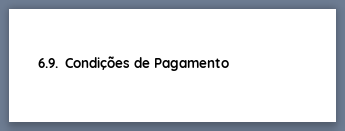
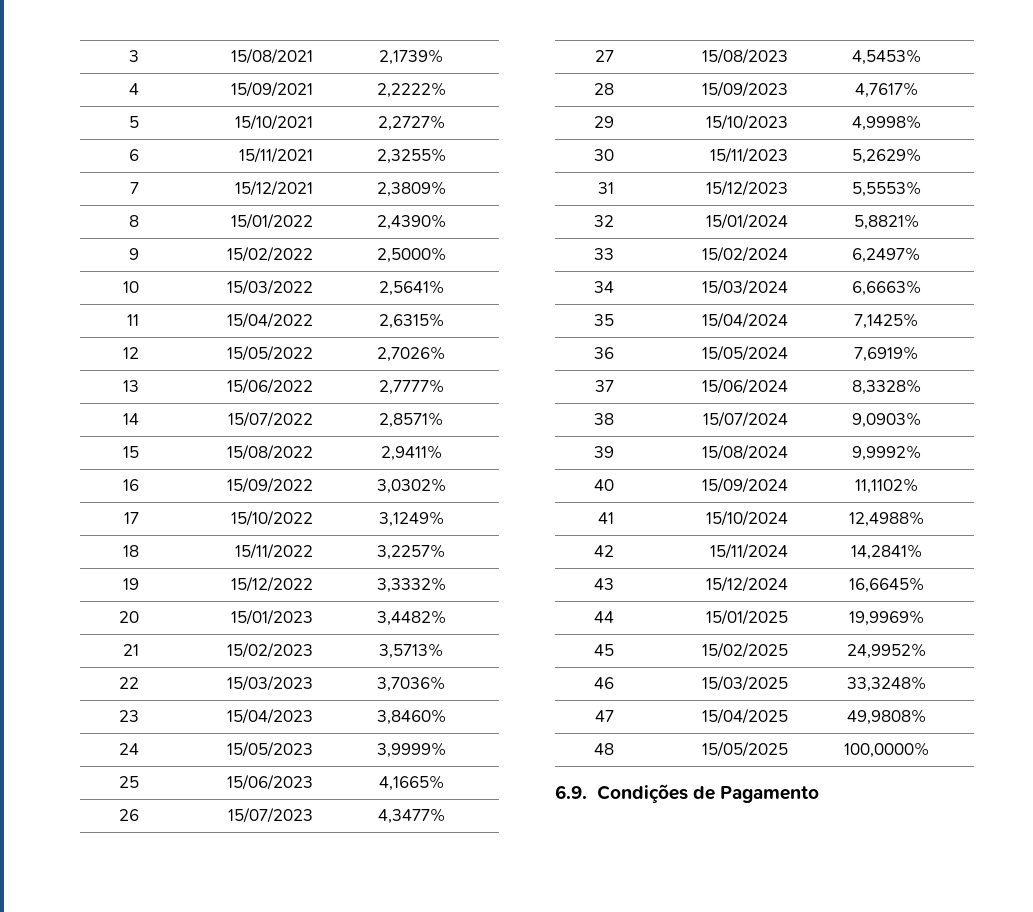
(38, 63) none -> [128,50,139,62] [230,48,313,64] [379,49,444,65] [128,83,139,95] [230,81,313,97] [376,82,447,98] [128,116,139,128] [234,114,313,130] [377,115,446,131] [128,149,139,161] [238,147,313,163] [376,148,447,164] [129,182,139,194] [234,180,313,196] [376,181,447,197] [128,215,139,227] [230,213,313,229] [376,214,447,230] [128,248,139,260] [226,246,313,262] [376,247,447,263] [122,281,139,293] [226,279,313,295] [378,280,445,296] [126,314,139,326] [226,312,313,328] [378,313,445,329] [122,347,139,359] [226,345,313,361] [377,346,446,362] [122,380,139,392] [226,378,313,394] [378,379,445,395] [122,413,139,425] [227,411,313,427] [379,412,444,428] [122,446,139,458] [226,444,313,460] [380,445,443,461] [122,479,139,491] [226,477,313,493] [376,478,447,494] [123,512,139,524] [230,510,313,526] [378,511,445,527] [122,545,139,557] [234,543,313,559] [377,544,446,560] [122,578,139,590] [230,576,313,592] [376,577,447,593] [118,611,139,623] [230,609,313,625] [376,610,447,626] [122,644,139,656] [226,642,313,658] [379,643,444,659] [118,677,139,689] [226,675,313,691] [377,676,446,692] [118,710,139,722] [226,708,313,724] [376,709,447,725] [118,743,139,755] [226,741,313,757] [376,742,447,758] [118,776,139,788] [226,774,313,790] [378,775,445,791] [118,809,139,821] [227,807,313,823] [377,808,446,824] [594,50,614,62] [701,48,788,64] [851,49,922,65] [593,83,614,95] [701,81,788,97] [854,82,919,98] [593,116,614,128] [705,114,788,130] [851,115,922,131] [593,149,614,161] [709,147,788,163] [851,148,922,164] [597,182,614,194] [705,180,788,196] [851,181,922,197] [593,215,614,227] [705,213,788,229] [853,214,920,230] [593,248,614,260] [701,246,788,262] [852,247,921,263] [593,281,614,293] [701,279,788,295] [851,280,922,296] [593,314,614,326] [701,312,788,328] [854,313,919,329] [593,347,614,359] [701,345,788,361] [854,346,919,362] [594,380,614,392] [701,378,788,394] [851,379,922,395] [593,413,614,425] [702,411,788,427] [851,412,922,428] [593,446,614,458] [701,444,788,460] [851,445,922,461] [593,479,614,491] [701,477,788,493] [854,478,919,494] [597,512,614,524] [705,510,788,526] [848,511,925,527] [593,545,614,557] [709,543,788,559] [850,544,923,560] [593,578,614,590] [705,576,788,592] [848,577,925,593] [593,611,614,623] [705,609,788,625] [848,610,925,626] [593,644,614,656] [701,642,788,658] [846,643,927,659] [593,677,614,689] [701,675,788,691] [846,676,927,692] [594,710,614,722] [701,708,788,724] [846,709,927,725] [593,743,614,755] [701,741,788,757] [843,742,930,758] 3 | 15/08/2021 | 2,1739% // 4 | 15/09/2021 | 2,2222% // 5 | 15/10/2021 | 2,2727% // 6 | 15/11/2021 | 2,3255% // 7 | 15/12/2021 | 2,3809% // 8 | 15/01/2022 | 2,4390% // 9 | 15/02/2022 | 2,5000% // 10 | 15/03/2022 | 2,5641% // 11 | 15/04/2022 | 2,6315% // 12 | 15/05/2022 | 2,7026% // 13 | 15/06/2022 | 2,7777% // 14 | 15/07/2022 | 2,8571% // 15 | 15/08/2022 | 2,9411% // 16 | 15/09/2022 | 3,0302% // 17 | 15/10/2022 | 3,1249% // 18 | 15/11/2022 | 3,2257% // 19 | 15/12/2022 | 3,3332% // 20 | 15/01/2023 | 3,4482% // 21 | 15/02/2023 | 3,5713% // 22 | 15/03/2023 | 3,7036% // 23 | 15/04/2023 | 3,8460% // 24 | 15/05/2023 | 3,9999% // 25 | 15/06/2023 | 4,1665% // 26 | 15/07/2023 | 4,3477% // 27 | 15/08/2023 | 4,5453% // 28 | 15/09/2023 | 4,7617% // 29 | 15/10/2023 | 4,9998% // 30 | 15/11/2023 | 5,2629% // 31 | 15/12/2023 | 5,5553% // 32 | 15/01/2024 | 5,8821% // 33 | 15/02/2024 | 6,2497% // 34 | 15/03/2024 | 6,6663% // 35 | 15/04/2024 | 7,1425% // 36 | 15/05/2024 | 7,6919% // 37 | 15/06/2024 | 8,3328% // 38 | 15/07/2024 | 9,0903% // 39 | 15/08/2024 | 9,9992% // 40 | 15/09/2024 | 11,1102% // 41 | 15/10/2024 | 12,4988% // 42 | 15/11/2024 | 14,2841% // 43 | 15/12/2024 | 16,6645% // 44 | 15/01/2025 | 19,9969% // 45 | 15/02/2025 | 24,9952% // 46 | 15/03/2025 | 33,3248% // 47 | 15/04/2025 | 49,9808% // 48 | 15/05/2025 | 100,0000% //

